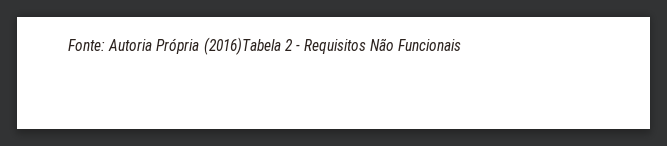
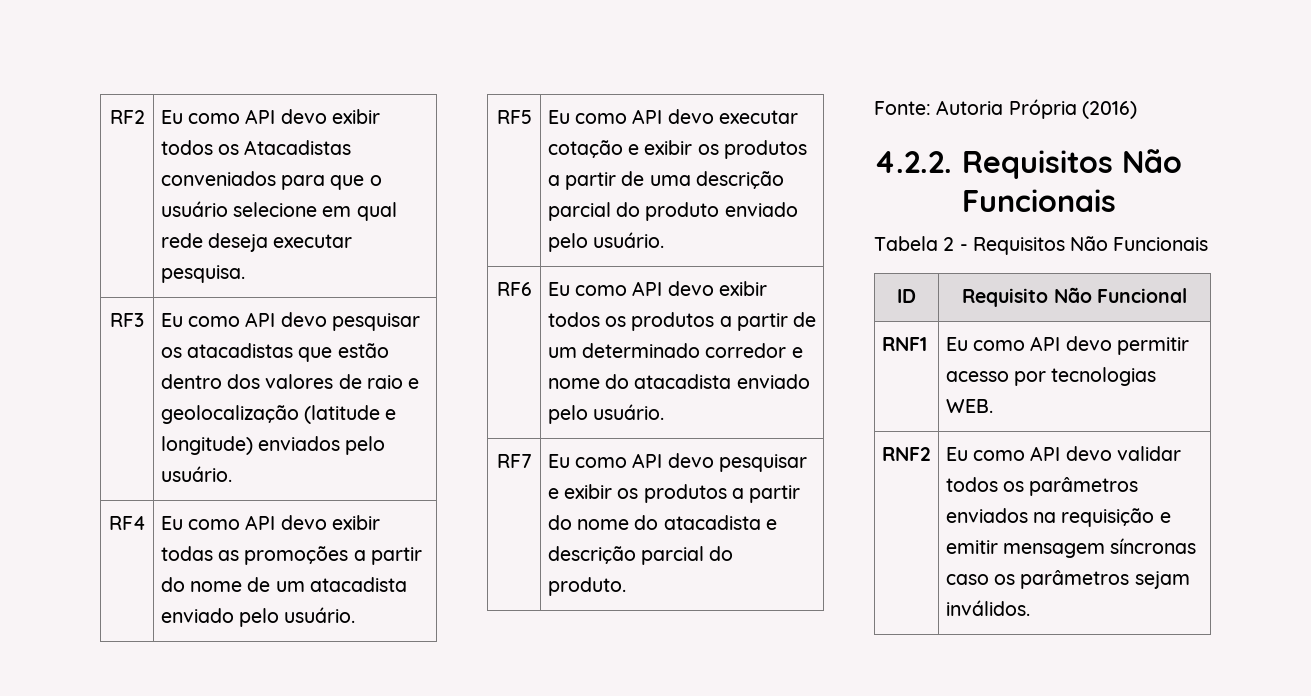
[68,37,281,55] Fonte: Autoria Própria (2016)Tabela -> [109,110,145,124] [160,109,380,124] [160,140,352,155] [160,171,382,190] [160,201,397,221] [160,233,353,252] [160,265,245,283] [110,313,144,327] [160,312,420,331] [160,343,389,362] [160,374,420,389] [160,405,397,424] [160,436,386,455] [160,466,232,482] [108,516,146,530] [160,515,380,530] [160,546,422,565] [160,577,407,592] [160,607,356,627] [496,110,532,124] [547,109,798,124] [547,140,807,159] [547,171,784,190] [547,202,798,221] [547,232,665,252] [496,282,532,296] [547,281,767,296] [547,312,817,331] [547,343,803,358] [547,374,810,389] [547,404,665,424] [496,454,532,468] [547,453,807,472] [547,484,801,503] [547,515,777,530] [547,546,734,565] [547,577,626,596] [874,99,1137,119] [874,149,1182,179] [961,189,1116,212] [874,236,938,251] RF2 | Eu como API devo exibir todos os Atacadistas conveniados para que o usuário selecione em qual rede deseja executar pesquisa. // RF3 | Eu como API devo pesquisar os atacadistas que estão dentro dos valores de raio e geolocalização (latitude e longitude) enviados pelo usuário. // RF4 | Eu como API devo exibir todas as promoções a partir do nome de um atacadista enviado pelo usuário. // RF5 | Eu como API devo executar cotação e exibir os produtos a partir de uma descrição parcial do produto enviado pelo usuário. // RF6 | Eu como API devo exibir todos os produtos a partir de um determinado corredor e nome do atacadista enviado pelo usuário. // RF7 | Eu como API devo pesquisar e exibir os produtos a partir do nome do atacadista e descrição parcial do produto. // Fonte: Autoria Própria (2016) // 4.2.2. Requisitos Não Funcionais // Tabela
(462, 45) none -> [897,289,916,303] [962,287,1187,307] [881,337,927,351] [945,336,1189,355] [945,367,1157,386] [945,399,993,413] [881,447,930,461] [945,446,1181,461] [945,477,1139,496] [945,508,1171,527] [945,538,1197,558] [945,570,1190,589] [945,600,1030,616] // ID | Requisito Não Funcional // RNF1 | Eu como API devo permitir acesso por tecnologias WEB. // RNF2 | Eu como API devo validar todos os parâmetros enviados na requisição e emitir mensagem síncronas caso os parâmetros sejam inválidos.

